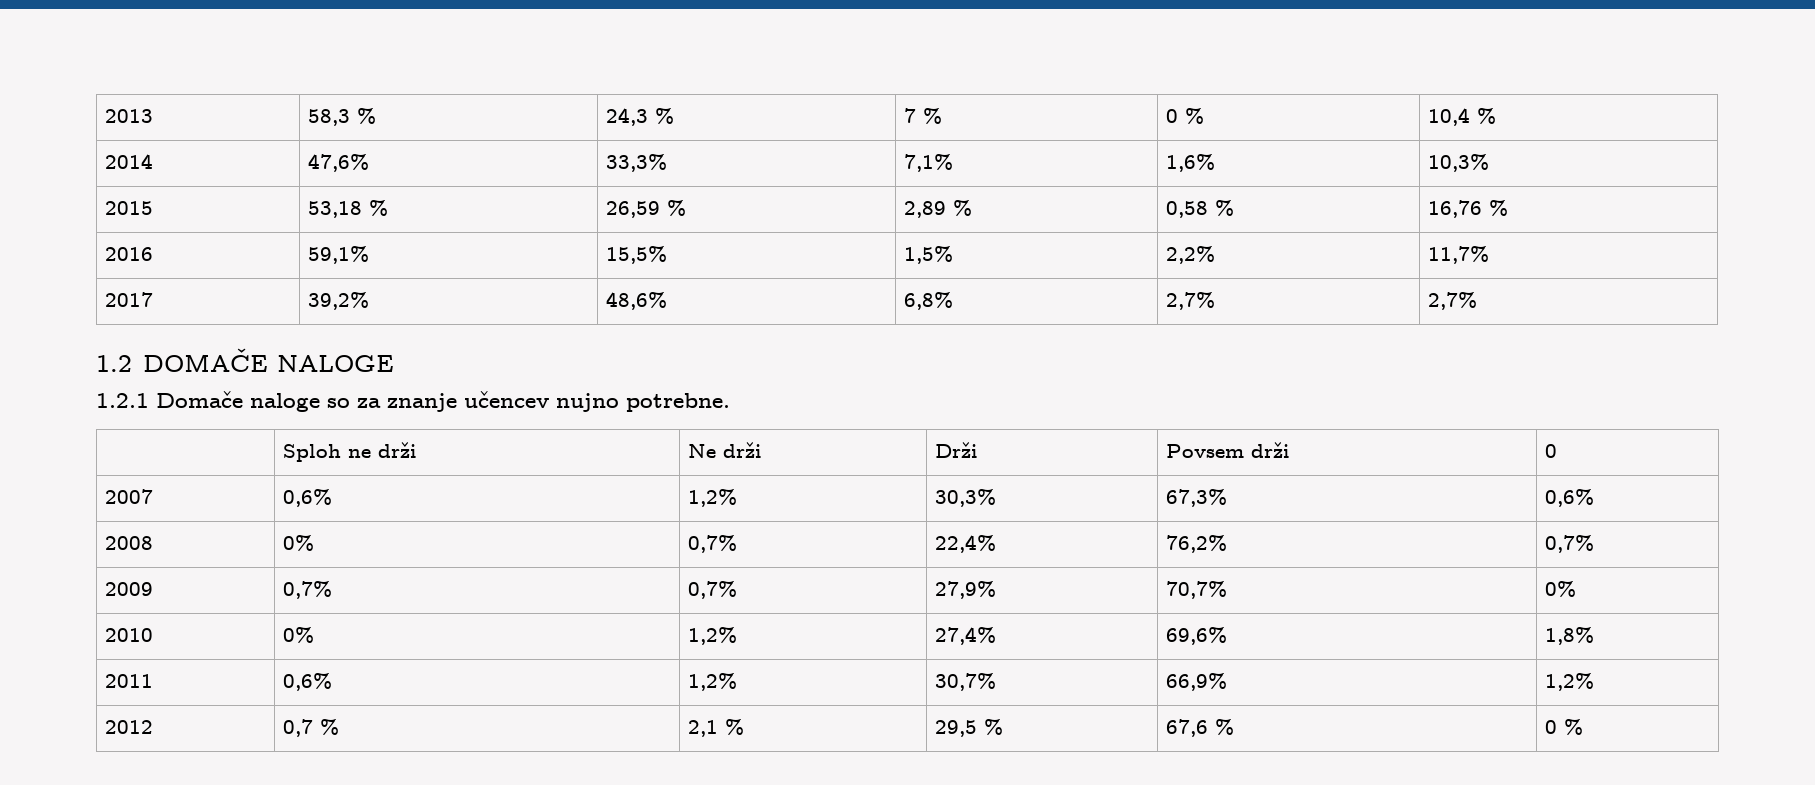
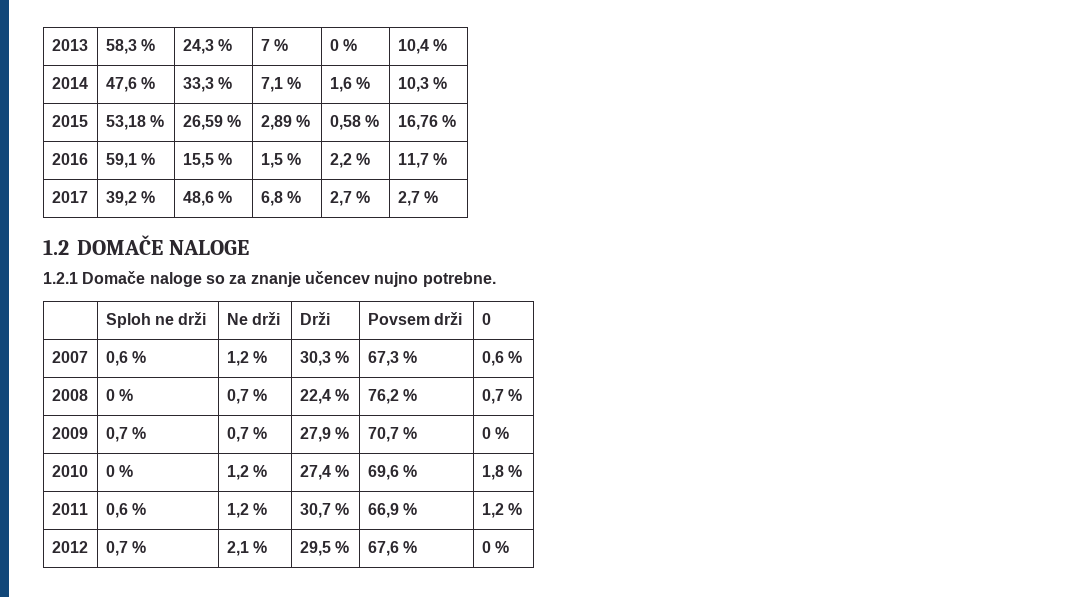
[308,154,370,172] [606,154,668,172] [904,154,954,172] [1166,154,1216,172] [1428,154,1490,172] 47,6% | 33,3% | 7,1% | 1,6% | 10,3% -> [105,77,155,92] [182,77,232,92] [260,77,301,92] [329,77,370,92] [397,77,447,92] 47,6 % | 33,3 % | 7,1 % | 1,6 % | 10,3 %
[308,246,370,264] [606,246,668,264] [904,246,954,264] [1166,246,1216,264] [1428,246,1490,264] [105,292,154,307] [308,292,370,310] [606,292,668,310] [904,292,954,310] [1166,292,1216,310] [1428,292,1478,310] 59,1% | 15,5% | 1,5% | 2,2% | 11,7% // 2017 | 39,2% | 48,6% | 6,8% | 2,7% | 2,7% -> [105,153,155,168] [182,153,232,168] [260,153,301,168] [329,153,370,168] [397,153,447,168] [51,191,88,203] [105,191,155,206] [182,191,232,206] [260,191,301,206] [329,191,370,206] [397,191,438,206] 59,1 % | 15,5 % | 1,5 % | 2,2 % | 11,7 % // 2017 | 39,2 % | 48,6 % | 6,8 % | 2,7 % | 2,7 %
[283,489,333,507] [688,489,738,507] [935,489,997,507] [1166,489,1228,507] [1545,489,1595,507] [105,536,154,550] [283,535,315,551] [688,535,738,553] [935,535,997,553] [1166,535,1228,553] [1545,535,1595,553] [105,582,154,596] [283,581,333,599] [688,581,738,599] [935,581,997,599] [1166,581,1228,599] [1545,581,1577,597] [105,628,154,642] [283,627,315,643] [688,627,738,645] [935,627,997,645] [1166,627,1228,645] [1545,627,1595,645] [105,674,154,688] [283,673,333,691] [688,673,738,691] [935,673,997,691] [1166,673,1228,691] [1545,673,1595,691] 0,6% | 1,2% | 30,3% | 67,3% | 0,6% // 2008 | 0% | 0,7% | 22,4% | 76,2% | 0,7% // 2009 | 0,7% | 0,7% | 27,9% | 70,7% | 0% // 2010 | 0% | 1,2% | 27,4% | 69,6% | 1,8% // 2011 | 0,6% | 1,2% | 30,7% | 66,9% | 1,2% -> [105,351,146,366] [226,351,267,366] [299,351,349,366] [367,351,417,366] [481,351,522,366] [51,389,88,401] [105,389,133,401] [226,389,267,404] [299,389,349,404] [367,389,417,404] [481,389,522,404] [51,427,88,439] [105,427,146,442] [226,427,267,442] [299,427,349,442] [367,427,417,442] [481,427,509,439] [51,465,88,477] [105,465,133,477] [226,465,267,480] [299,465,349,480] [367,465,417,480] [481,465,522,480] [51,503,88,515] [105,503,146,518] [226,503,267,518] [299,503,349,518] [367,503,417,518] [481,503,522,518] 0,6 % | 1,2 % | 30,3 % | 67,3 % | 0,6 % // 2008 | 0 % | 0,7 % | 22,4 % | 76,2 % | 0,7 % // 2009 | 0,7 % | 0,7 % | 27,9 % | 70,7 % | 0 % // 2010 | 0 % | 1,2 % | 27,4 % | 69,6 % | 1,8 % // 2011 | 0,6 % | 1,2 % | 30,7 % | 66,9 % | 1,2 %

